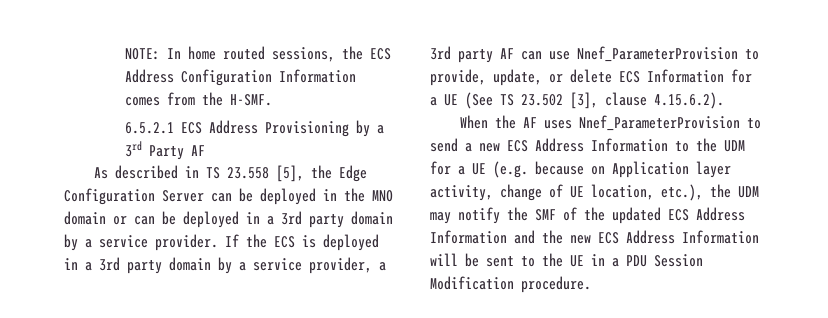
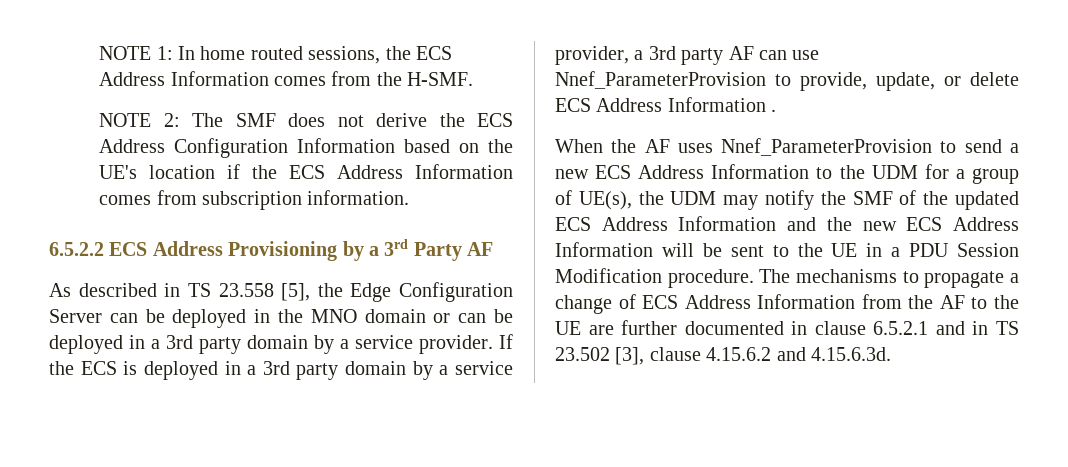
[125,48,161,60] NOTE: -> [99,46,173,60] NOTE 1:
[181,69,273,86] Configuration -> (166, 79) none
[125,122,175,134] 6.5.2.1 -> [99,113,513,127] [99,138,513,158] [99,164,513,179] [99,190,410,210] [49,242,104,256] NOTE 2: The SMF does not derive the ECS Address Configuration Information based on the UE's location if the ECS Address Information comes from subscription information. // 6.5.2.2
[647,69,752,83] [430,92,724,109] Information for a UE (See TS 23.502 [3], clause 4.15.6.2). -> [596,97,777,112] Address Information .
[472,161,731,178] [430,184,703,201] UE (e.g. because on Application layer activity, change of UE location, etc.), -> [971,168,1019,184] [555,190,632,210] group of UE(s),
(591, 284) none -> [759,269,1019,288] [555,294,1019,314] [555,320,1019,335] [555,347,891,365] The mechanisms to propagate a change of ECS Address Information from the AF to the UE are further documented in clause 6.5.2.1 and in TS 23.502 [3], clause 4.15.6.2 and 4.15.6.3d.

